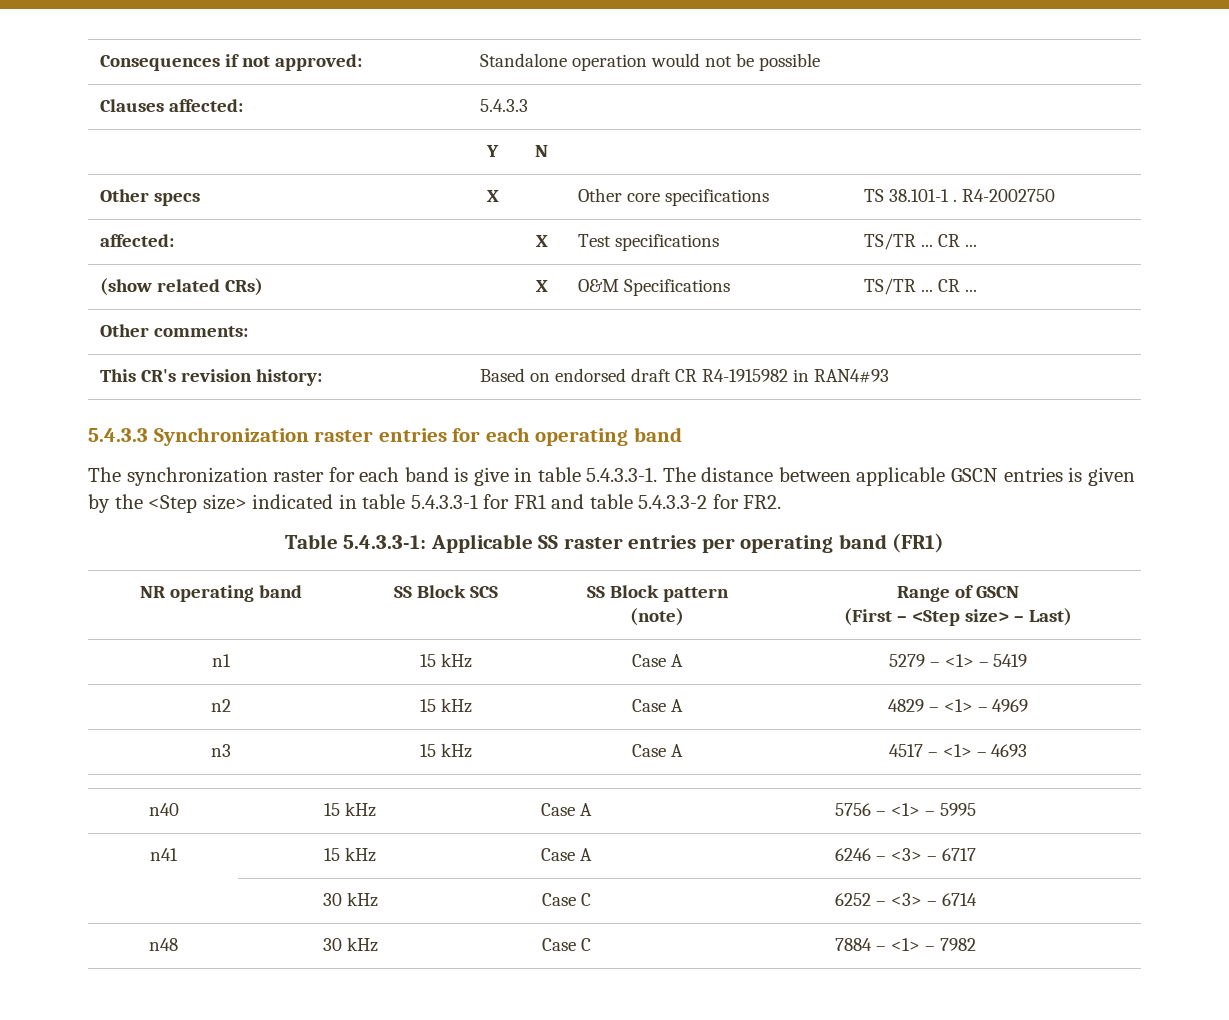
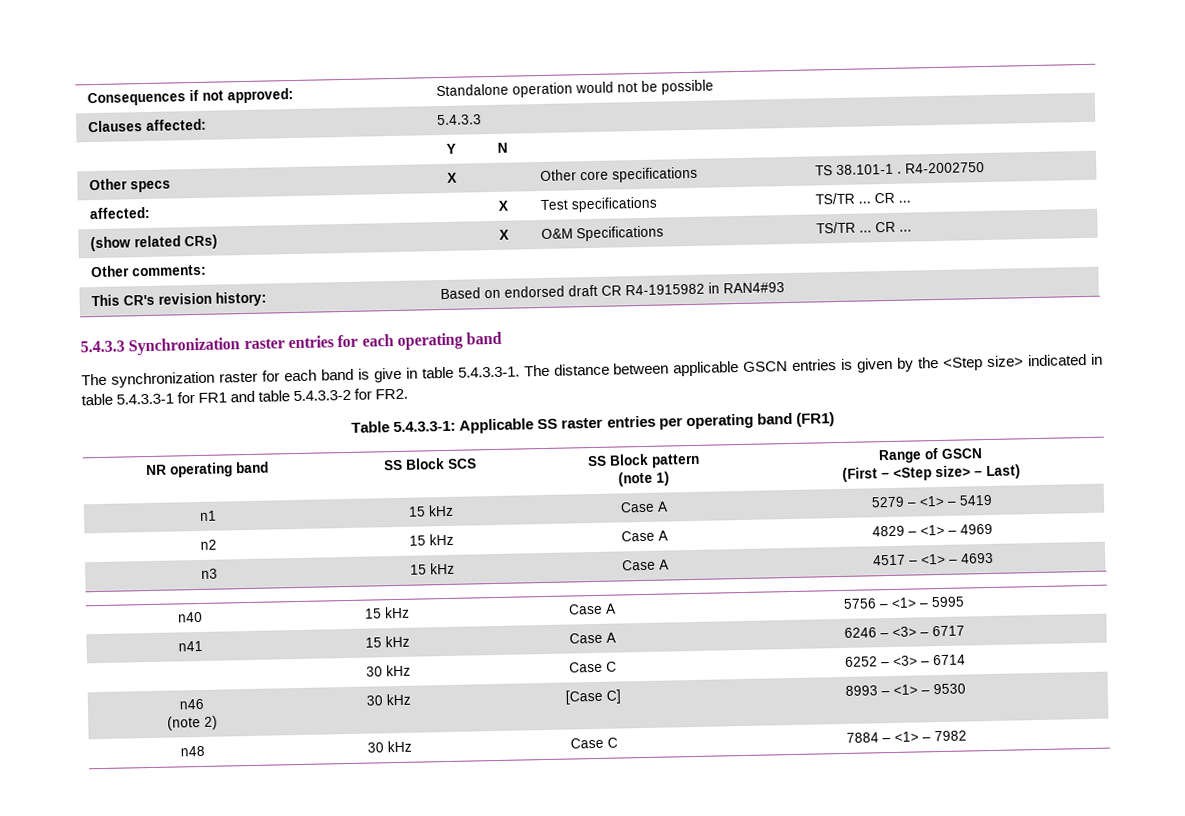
[630,608,684,626] (note) -> [617,471,670,487] (note 1)
(977, 899) none -> [178,698,205,710] [166,715,218,731] [366,693,411,706] [565,689,621,705] [845,683,966,696] // n46 // (note 2) | 30 kHz | [Case C] | 8993 – <1> – 9530

